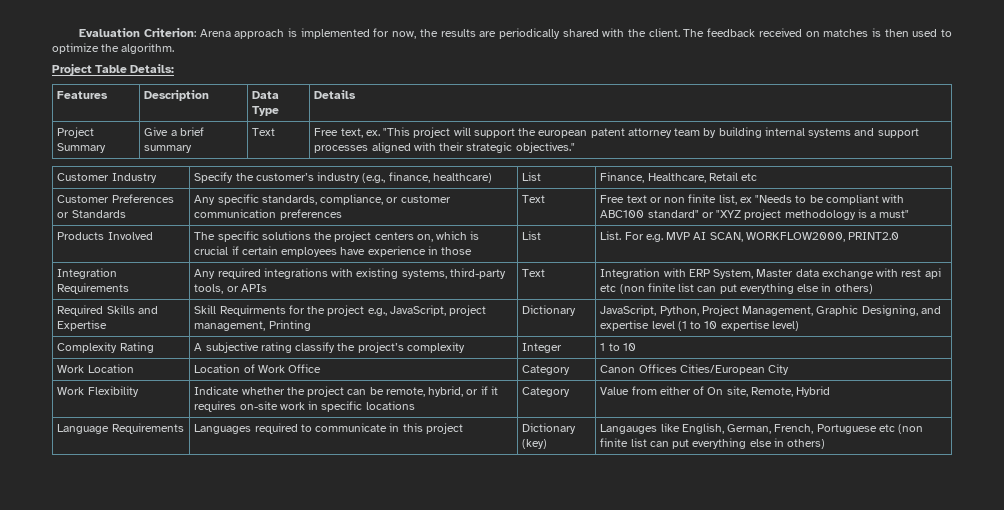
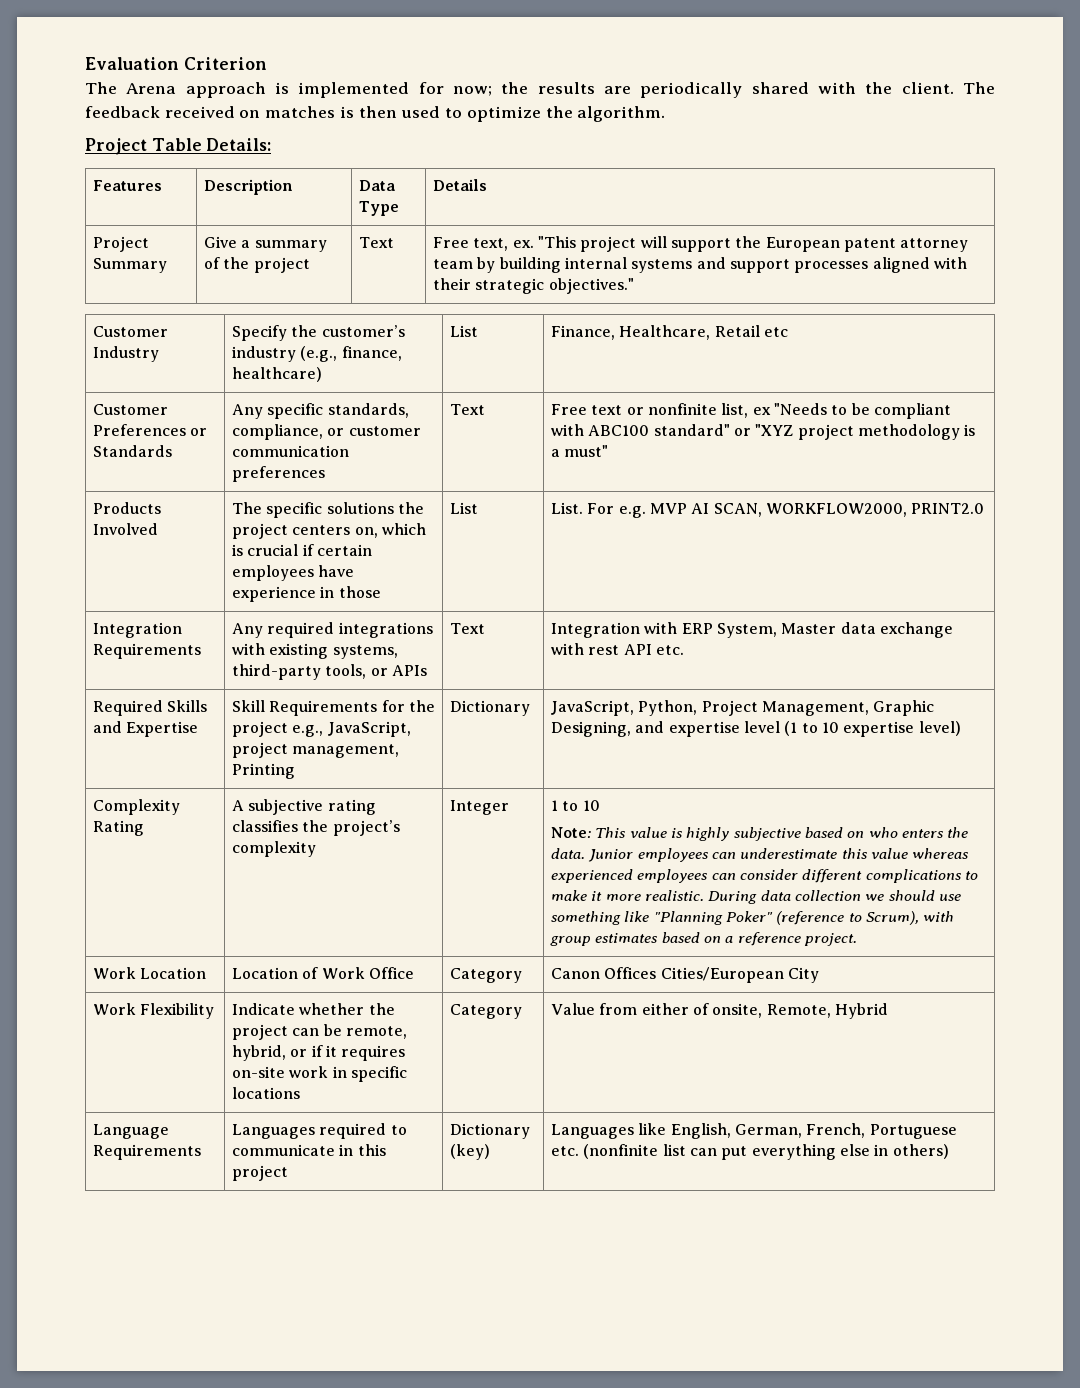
[143,28,196,37] Criterion: -> [183,57,267,70] [85,82,117,94] Criterion // The
[392,31,417,39] now, -> [453,86,492,96] now;
[179,127,204,136] brief -> (251, 244) none
(193, 149) none -> [204,257,310,273] of the project
[538,130,588,138] european -> [765,237,840,252] European
[664,194,717,203] non finite -> [647,403,717,415] nonfinite
[924,268,941,279] [600,283,873,294] api etc (non finite list can put everything else in others) -> [623,644,684,655] API etc.
[219,305,286,316] Requirments -> [269,700,378,716] Requirements
[295,342,336,353] classify -> [232,820,299,832] classifies
(636, 347) none -> [551,827,969,841] [551,848,970,862] [551,869,978,883] [551,890,961,904] [551,911,955,925] [550,932,857,946] // Note: This value is highly subjective based on who enters the data. Junior employees can underestimate this value whereas experienced employees can consider different complications to make it more realistic. During data collection we should use something like "Planning Poker" (reference to Scrum), with group estimates based on a reference project.
[707,386,748,397] On site, -> [712,1003,763,1018] onsite,
[600,424,658,434] Langauges -> [551,1124,635,1139] Languages
[878,424,924,434] [600,438,629,447] etc (non finite -> [551,1144,659,1159] etc. (nonfinite

